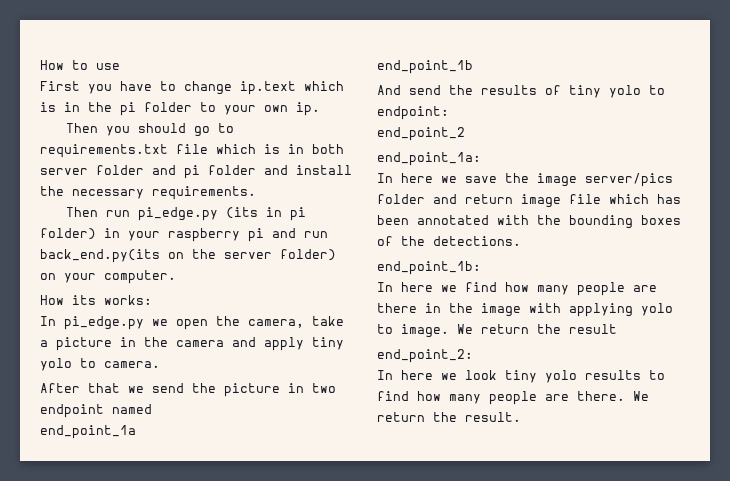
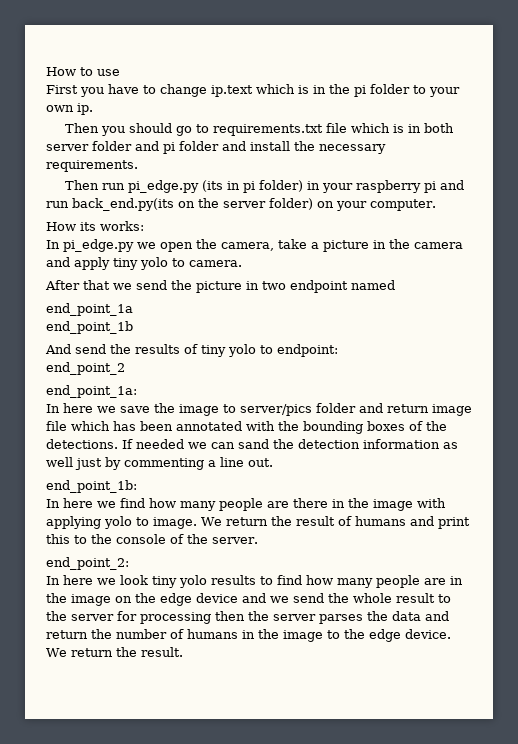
(577, 180) none -> [223,404,236,413] to
(521, 241) none -> [122,439,458,449] [46,457,273,470] If needed we can sand the detection information as well just by commenting a line out.
(617, 329) none -> [337,516,470,529] [46,534,258,544] of humans and print this to the console of the server.
[577,391,625,401] there. -> [450,576,463,585] [46,593,451,606] [46,611,449,624] [46,629,451,642] in the image on the edge device and we send the whole result to the server for processing then the server parses the data and return the number of humans in the image to the edge device.

